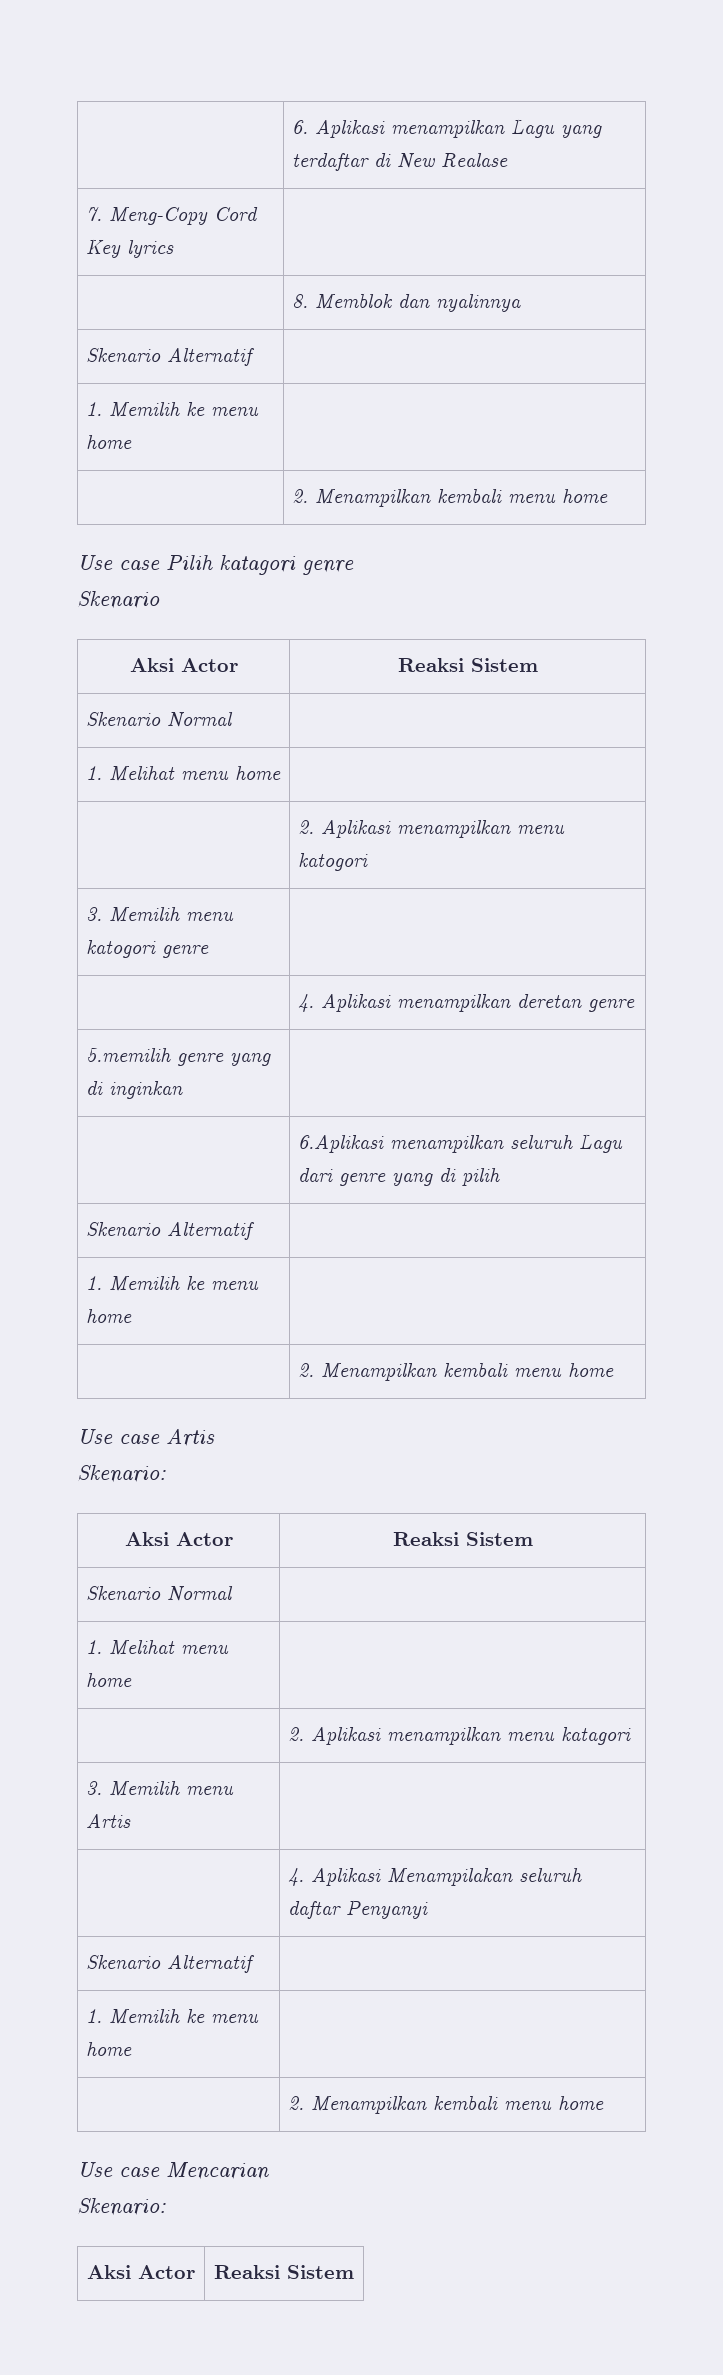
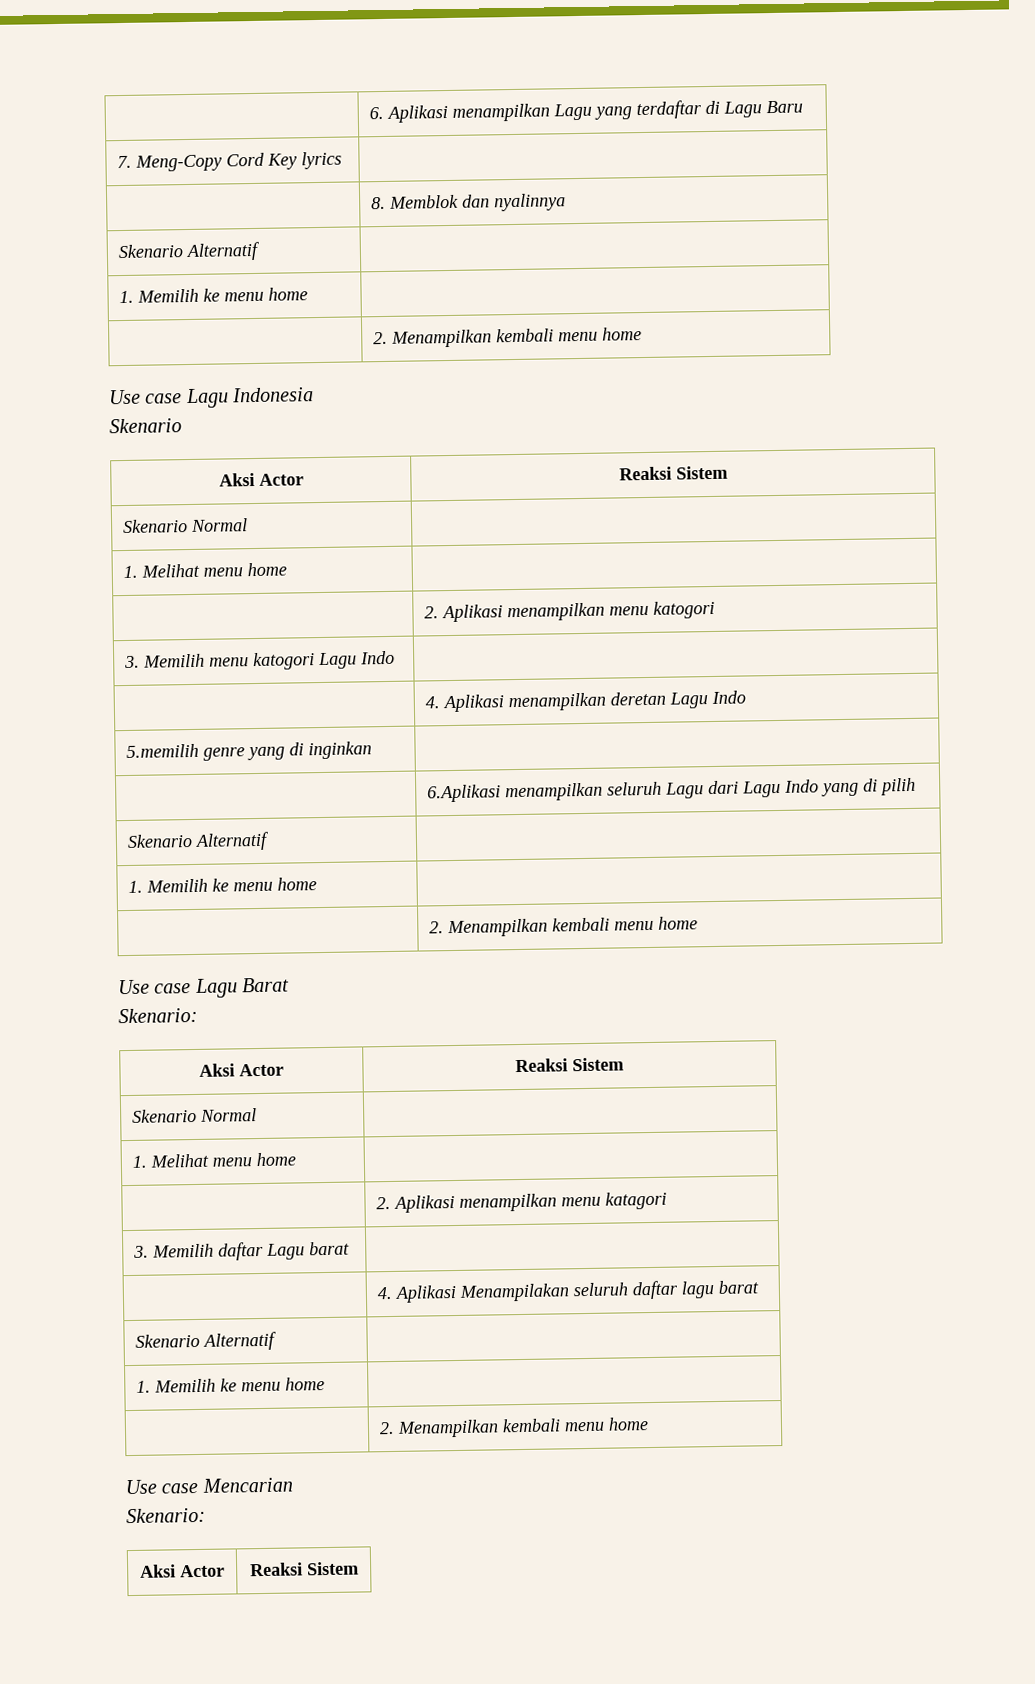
[397,153,509,168] New Realase -> [722,100,803,118] Lagu Baru
[166,555,354,575] Pilih katagori genre -> [185,387,315,409] Lagu Indonesia
[162,945,210,958] genre -> [317,650,395,670] Lagu Indo
[588,999,636,1012] genre -> [668,690,746,709] Lagu Indo
[339,1173,387,1186] genre -> [741,779,819,798] Lagu Indo
[166,1428,215,1447] Artis -> [194,977,290,998] Lagu Barat
[186,1786,235,1795] [86,1814,132,1828] menu Artis -> [217,1241,350,1261] daftar Lagu barat
[346,1900,429,1919] Penyanyi -> [680,1280,759,1299] lagu barat

